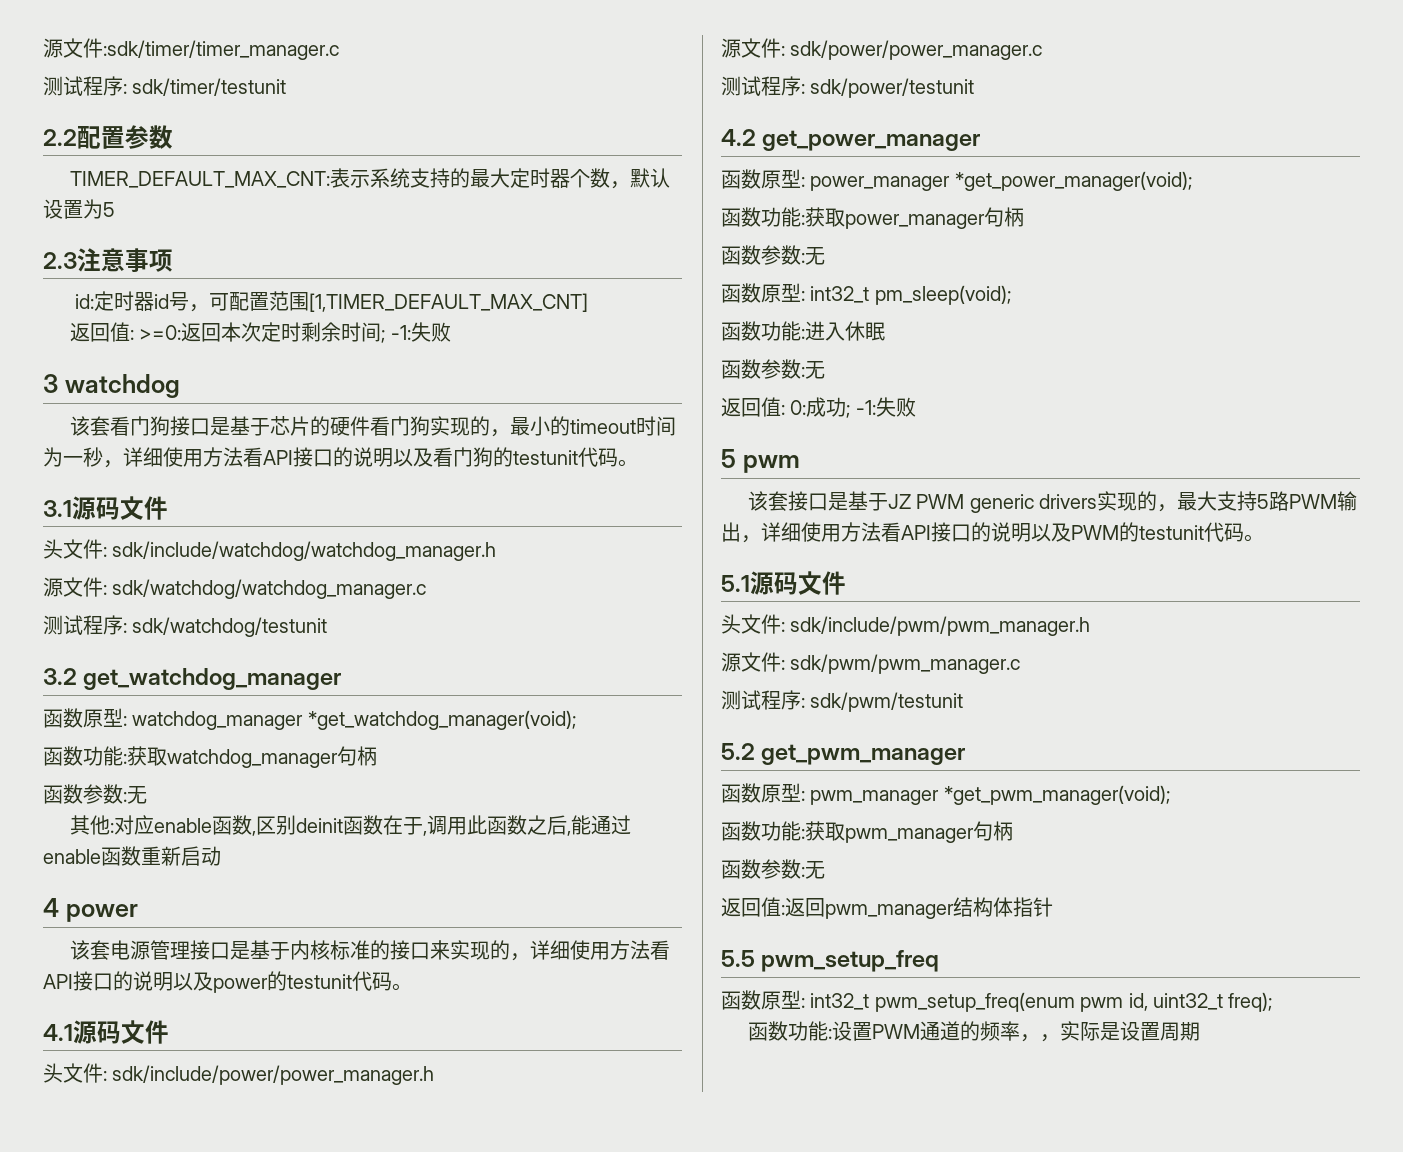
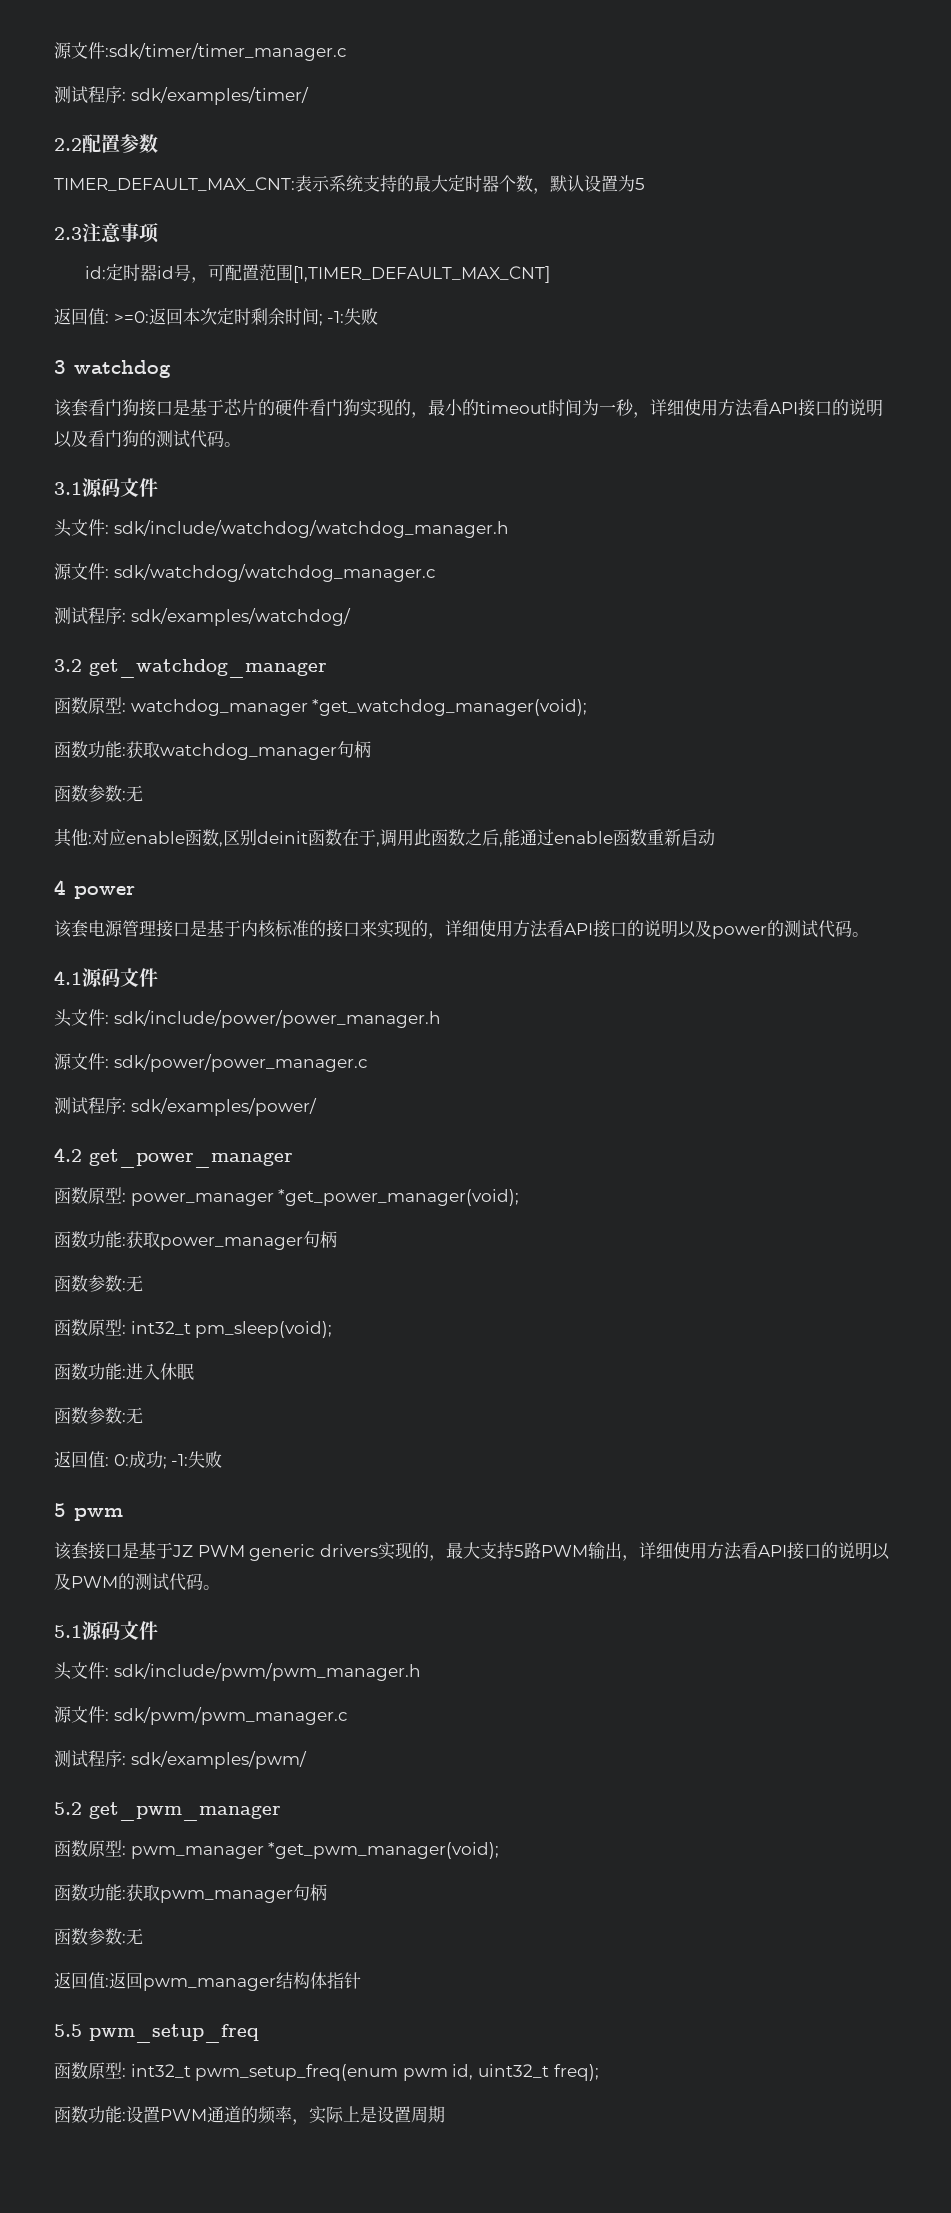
[132,78,287,96] sdk/timer/testunit -> [130,87,309,105] sdk/examples/timer/
[513,450,578,465] testunit -> [156,430,190,448] 测试
[132,617,328,637] sdk/watchdog/testunit -> [130,608,351,626] sdk/examples/watchdog/
[287,974,352,989] testunit -> [784,920,818,938] 测试
[810,78,975,98] sdk/power/testunit -> [130,1098,317,1116] sdk/examples/power/
[1139,525,1204,540] testunit -> [135,1573,169,1591] 测试
[810,692,964,712] sdk/pwm/testunit -> [130,1751,307,1769] sdk/examples/pwm/
[1040,1021,1101,1042] ，实际 -> [309,2106,360,2124] 实际上

